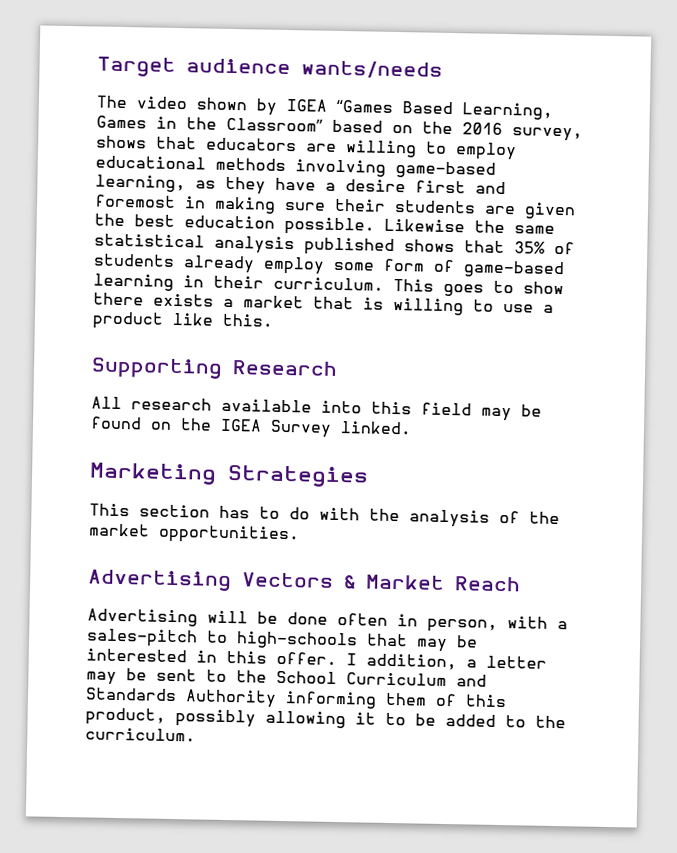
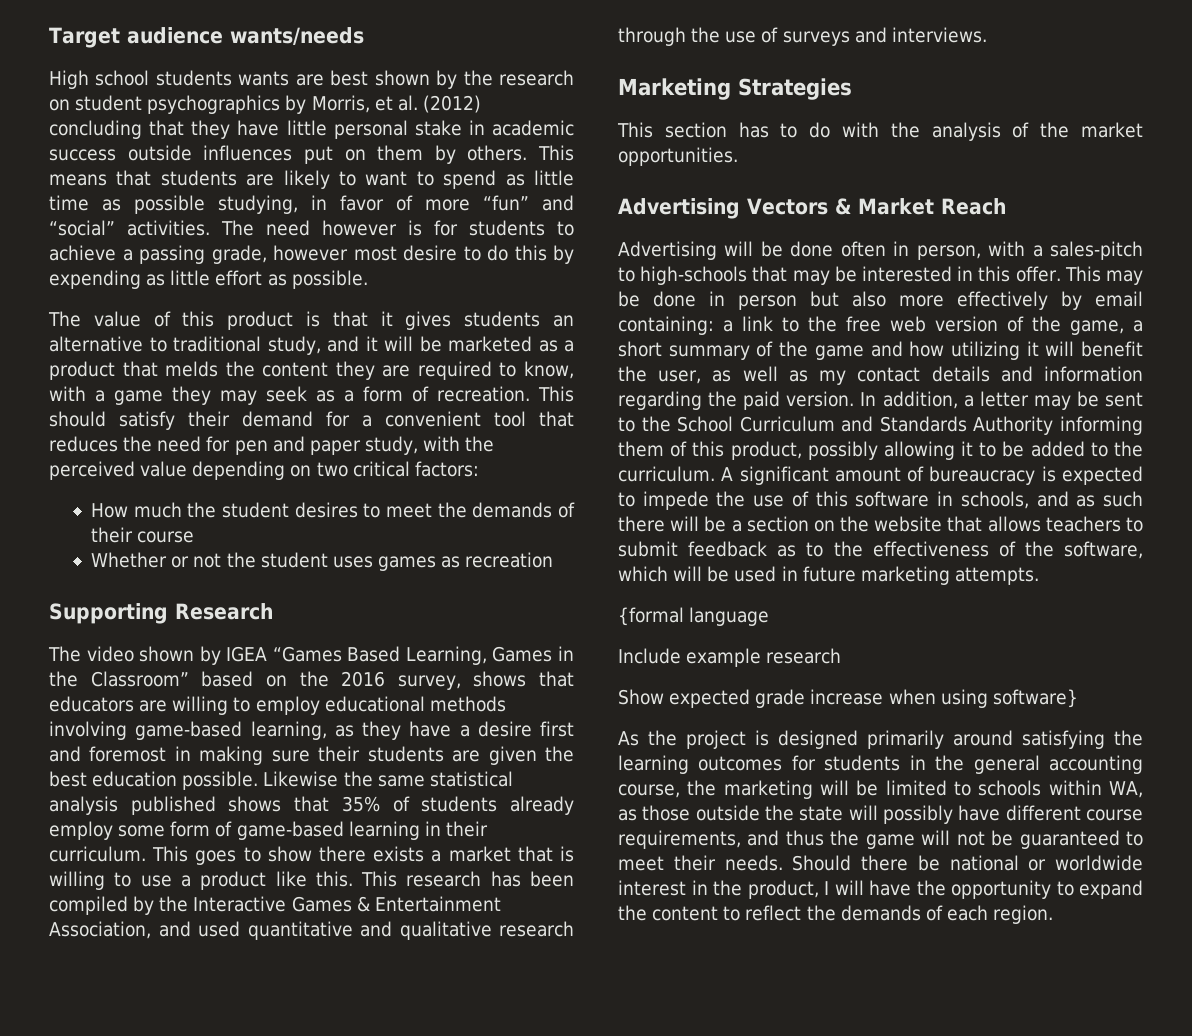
(443, 69) none -> [49,70,575,89] [49,95,481,114] [49,120,574,139] [49,145,574,164] [49,170,575,189] [49,195,574,214] [49,220,574,236] [49,245,574,264] [49,270,368,289] [48,311,574,330] [49,336,574,355] [49,361,574,380] [49,386,574,405] [49,411,574,430] [49,436,495,455] [49,461,479,480] [91,502,575,518] [91,527,195,543] [91,552,554,571] [49,603,273,624] // High school students wants are best shown by the research on student psychographics by Morris, et al. (2012) concluding that they have little personal stake in academic success outside influences put on them by others. This means that students are likely to want to spend as little time as possible studying, in favor of more “fun” and “social” activities. The need however is for students to achieve a passing grade, however most desire to do this by expending as little effort as possible. // The value of this product is that it gives students an alternative to traditional study, and it will be marketed as a product that melds the content they are required to know, with a game they may seek as a form of recreation. This should satisfy their demand for a convenient tool that reduces the need for pen and paper study, with the perceived value depending on two critical factors: // How much the student desires to meet the demands of their course // Whether or not the student uses games as recreation // Supporting Research
[91,357,338,379] [91,396,542,422] [90,416,412,438] // Supporting Research // All research available into this field may be found on the IGEA Survey linked. -> [361,871,574,887] [49,896,501,915] [49,921,574,940] [618,27,987,46] This research has been compiled by the Interactive Games & Entertainment Association, and used quantitative and qualitative research through the use of surveys and interviews.
[346,653,357,666] I -> [1064,266,1143,285] [618,291,1143,310] [618,316,1143,335] [618,341,1143,360] [618,366,1143,385] [618,391,877,410] This may be done in person but also more effectively by email containing: a link to the free web version of the game, a short summary of the game and how utilizing it will benefit the user, as well as my contact details and information regarding the paid version. In
(196, 734) none -> [721,466,1143,485] [618,491,1143,510] [618,516,1143,532] [618,541,1143,559] [618,566,1039,585] [618,607,770,626] [618,648,842,667] [618,689,1078,708] [618,730,1143,749] [618,755,1143,774] [618,780,1144,799] [618,805,1143,824] [618,830,1143,849] [618,855,1143,871] [618,880,1143,899] [618,905,1054,924] A significant amount of bureaucracy is expected to impede the use of this software in schools, and as such there will be a section on the website that allows teachers to submit feedback as to the effectiveness of the software, which will be used in future marketing attempts. // {formal language // Include example research // Show expected grade increase when using software} // As the project is designed primarily around satisfying the learning outcomes for students in the general accounting course, the marketing will be limited to schools within WA, as those outside the state will possibly have different course requirements, and thus the game will not be guaranteed to meet their needs. Should there be national or worldwide interest in the product, I will have the opportunity to expand the content to reflect the demands of each region.

